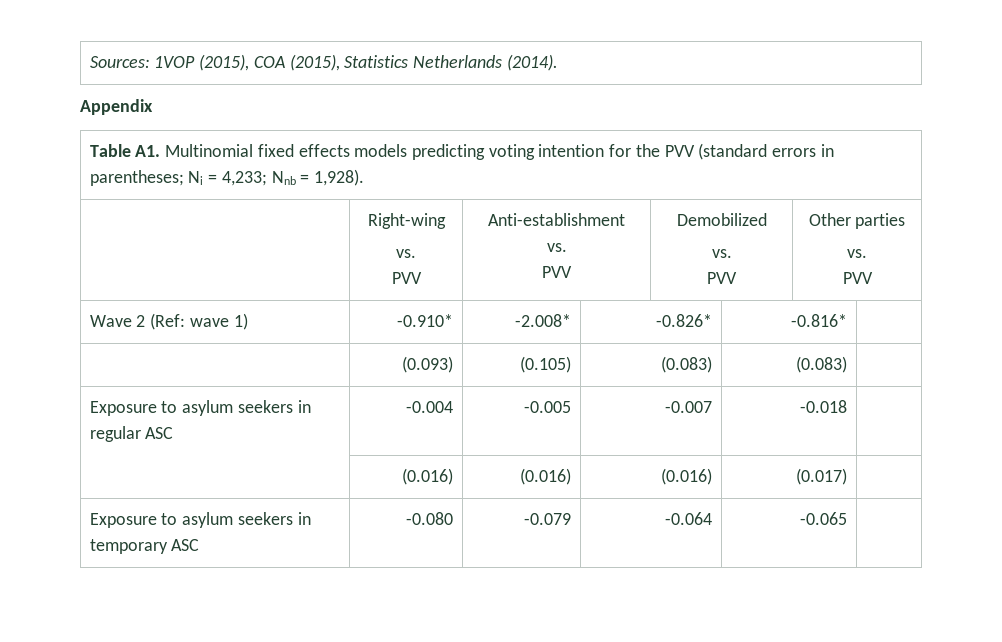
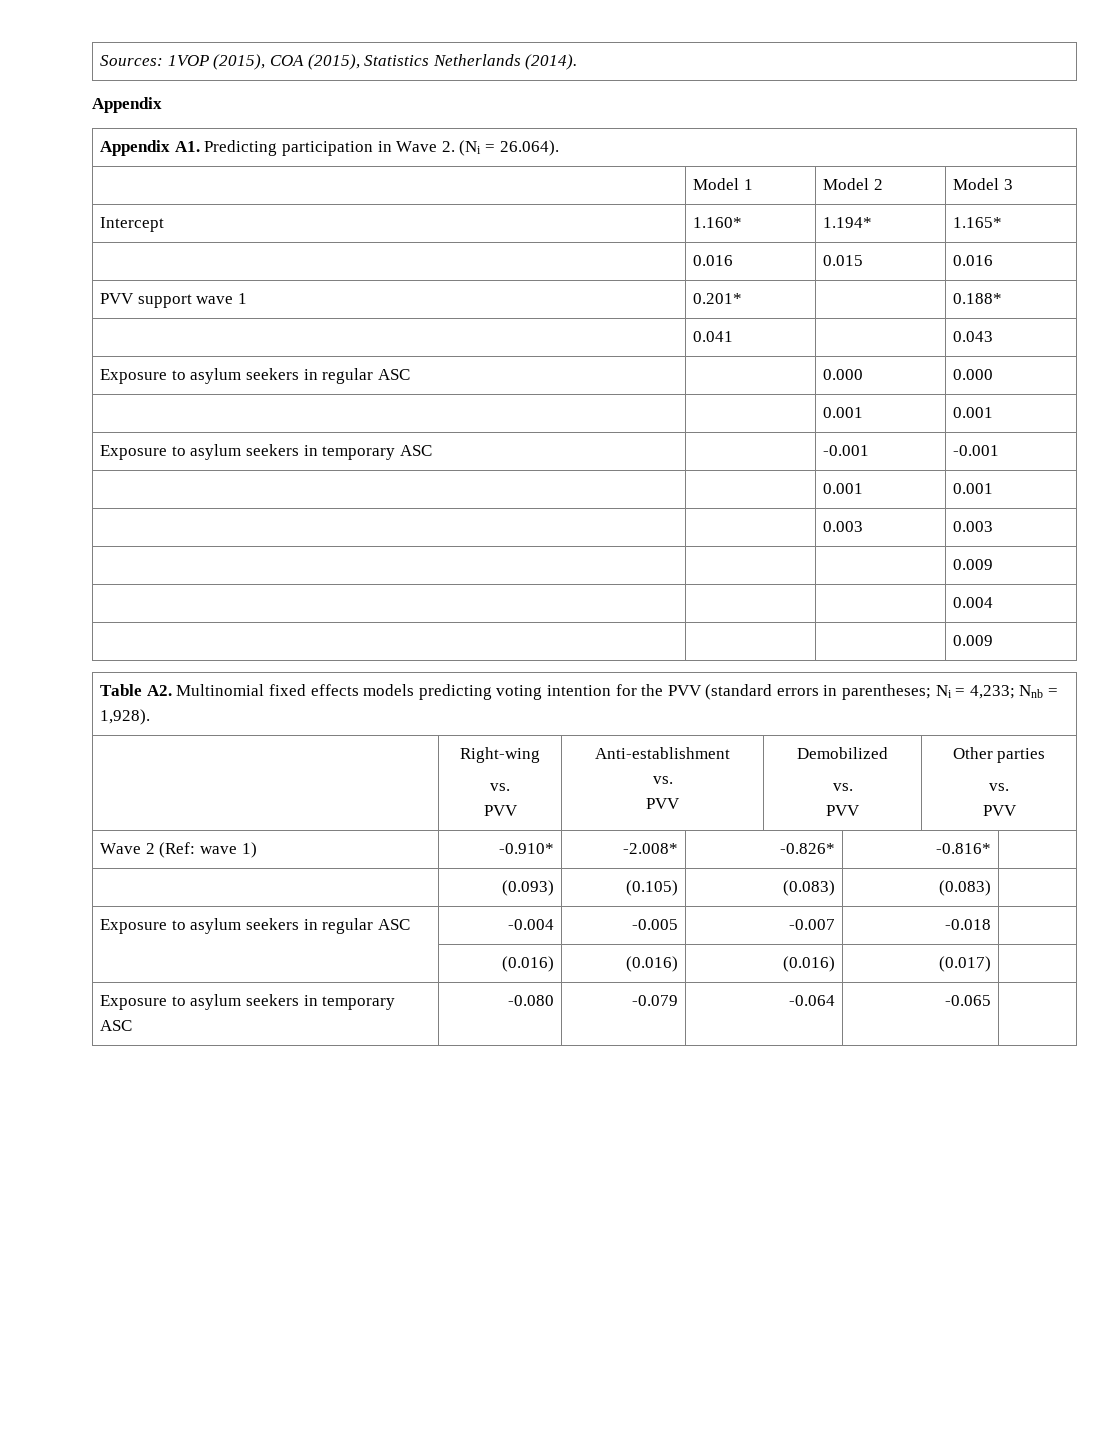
(153, 107) none -> [100,140,559,156] [693,178,753,190] [823,178,883,190] [953,178,1013,190] [100,217,165,232] [693,217,743,228] [823,217,873,228] [953,217,1003,228] [693,255,734,266] [823,255,864,266] [953,255,994,266] [100,293,247,308] [693,293,743,304] [953,293,1003,304] [693,331,734,342] [953,331,994,342] [100,368,410,384] [823,369,864,380] [953,369,994,380] [823,407,864,418] [953,407,994,418] [100,444,432,460] [823,445,870,456] [953,445,1000,456] [823,483,864,494] [953,483,994,494] [823,521,864,532] [953,521,994,532] [953,559,994,570] [953,597,994,608] [953,635,994,646] // Appendix A1. Predicting participation in Wave 2. (Ni = 26.064). // | Model 1 | Model 2 | Model 3 // Intercept | 1.160* | 1.194* | 1.165* // | 0.016 | 0.015 | 0.016 // PVV support wave 1 | 0.201* | | 0.188* // | 0.041 | | 0.043 // Exposure to asylum seekers in regular ASC | | 0.000 | 0.000 // | | 0.001 | 0.001 // Exposure to asylum seekers in temporary ASC | | -0.001 | -0.001 // | | 0.001 | 0.001 // | | 0.003 | 0.003 // | | | 0.009 // | | | 0.004 // | | | 0.009
[135,145,161,157] A1. -> [146,685,172,696] A2.

